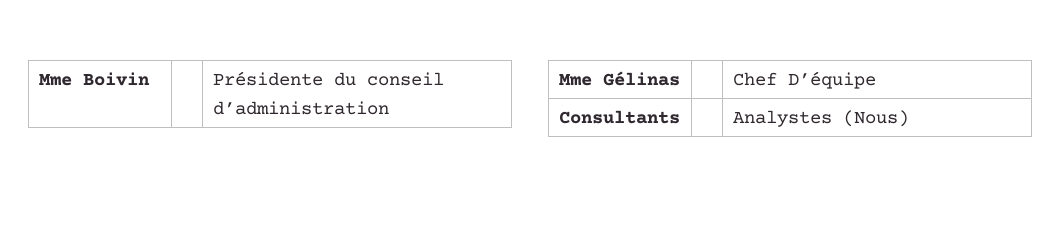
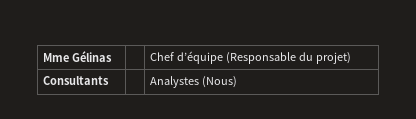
[38,72,150,86] [212,71,444,86] [212,101,389,115] [558,71,680,86] [732,71,876,89] Mme Boivin | | Présidente du conseil d’administration // Mme Gélinas | | Chef D’équipe -> [43,51,113,62] [150,51,352,64] Mme Gélinas | | Chef d’équipe (Responsable du projet)

